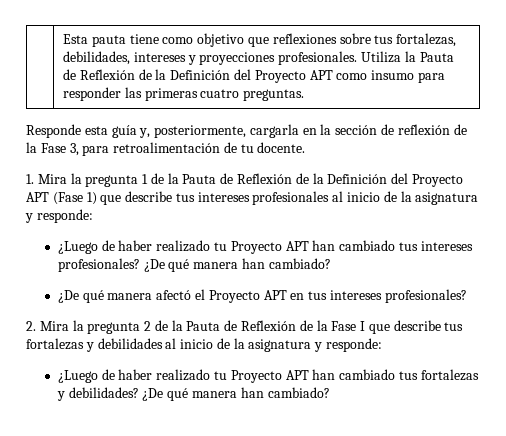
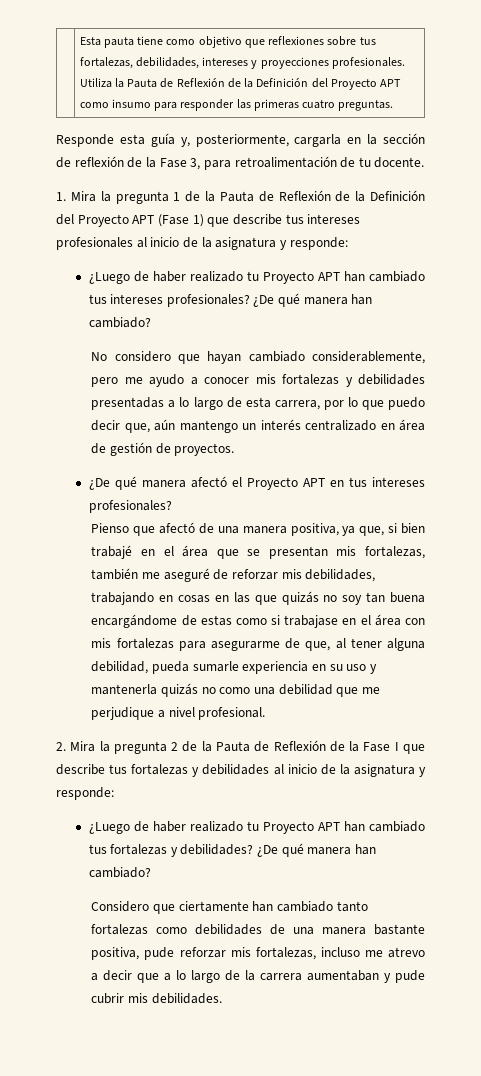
(331, 263) none -> [91,351,425,364] [91,374,425,387] [91,397,426,410] [91,419,425,433] [91,442,235,456] // No considero que hayan cambiado considerablemente, pero me ayudo a conocer mis fortalezas y debilidades presentadas a lo largo de esta carrera, por lo que puedo decir que, aún mantengo un interés centralizado en área de gestión de proyectos.
(467, 296) none -> [91,522,425,536] [91,545,425,559] [91,568,376,582] [91,591,425,605] [91,614,426,628] [91,638,425,651] [91,661,377,674] [91,683,380,697] [91,707,266,720] // Pienso que afectó de una manera positiva, ya que, si bien trabajé en el área que se presentan mis fortalezas, también me aseguré de reforzar mis debilidades, trabajando en cosas en las que quizás no soy tan buena encargándome de estas como si trabajase en el área con mis fortalezas para asegurarme de que, al tener alguna debilidad, pueda sumarle experiencia en su uso y mantenerla quizás no como una debilidad que me perjudique a nivel profesional.
(330, 392) none -> [91,901,368,914] [91,924,426,935] [91,947,426,960] [91,970,425,983] [91,993,222,1004] // Considero que ciertamente han cambiado tanto fortalezas como debilidades de una manera bastante positiva, pude reforzar mis fortalezas, incluso me atrevo a decir que a lo largo de la carrera aumentaban y pude cubrir mis debilidades.

